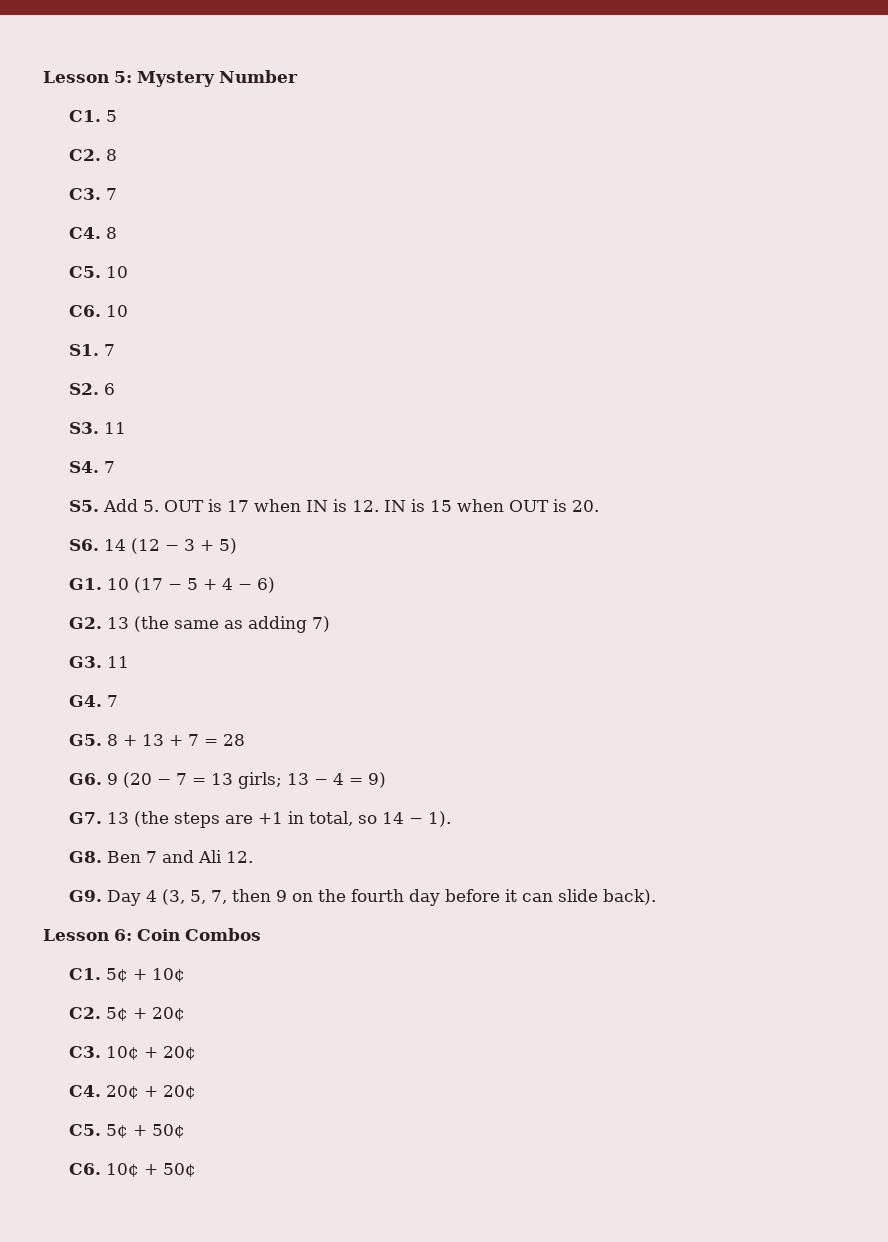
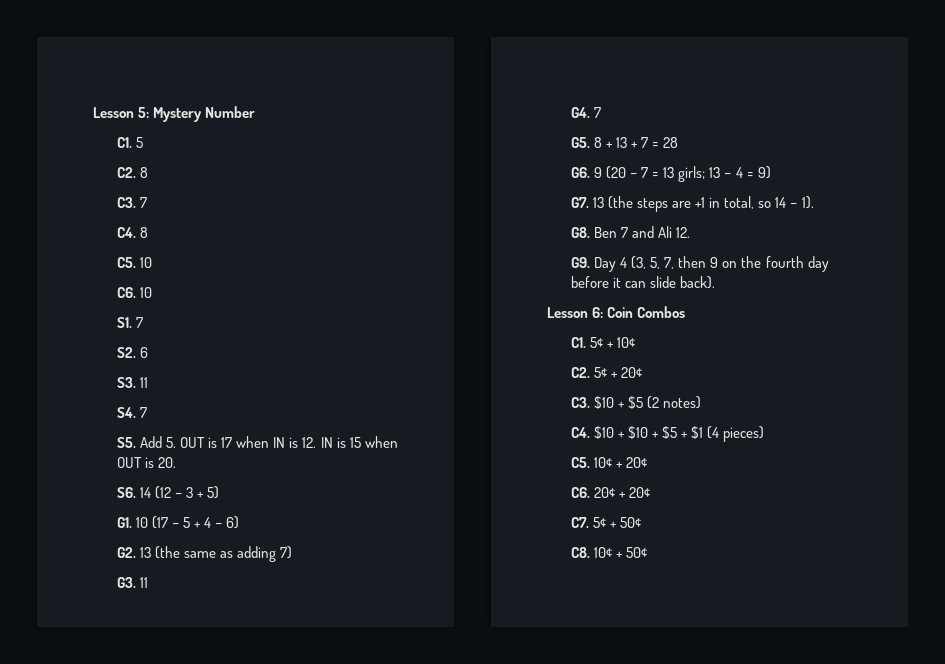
(101, 1052) none -> [594,396,702,409] [571,426,765,442] [571,457,591,468] $10 + $5 (2 notes) // C4. $10 + $10 + $5 + $1 (4 pieces) // C5.
[68,1085,101,1097] C4. -> [571,487,591,498] C6.
[68,1124,101,1136] C5. -> [571,517,590,528] C7.
[68,1163,101,1175] C6. -> [571,547,591,558] C8.

